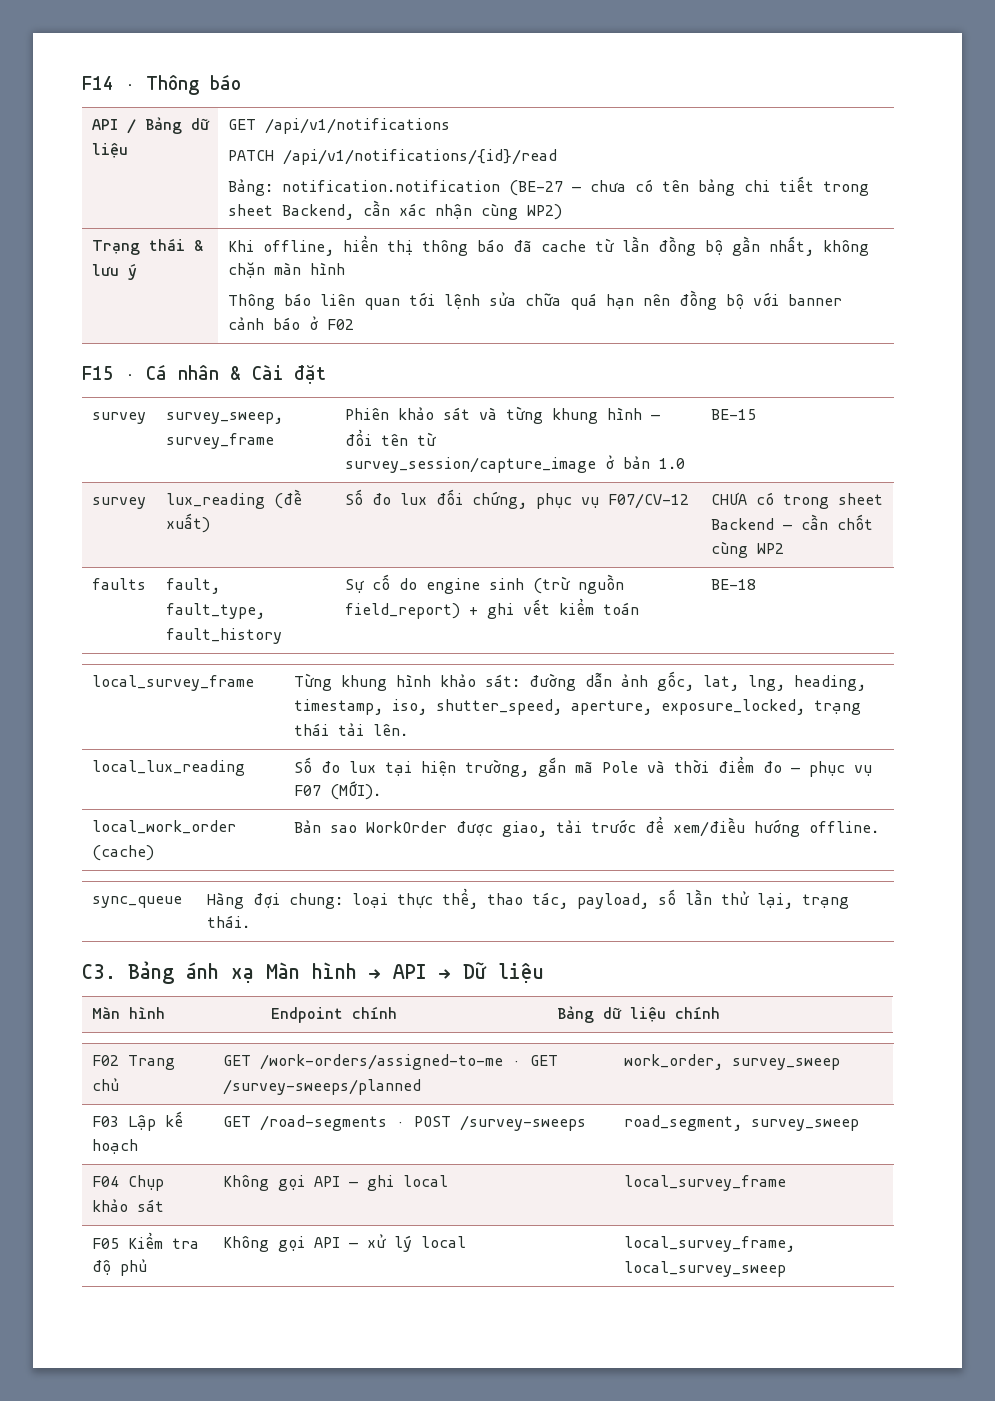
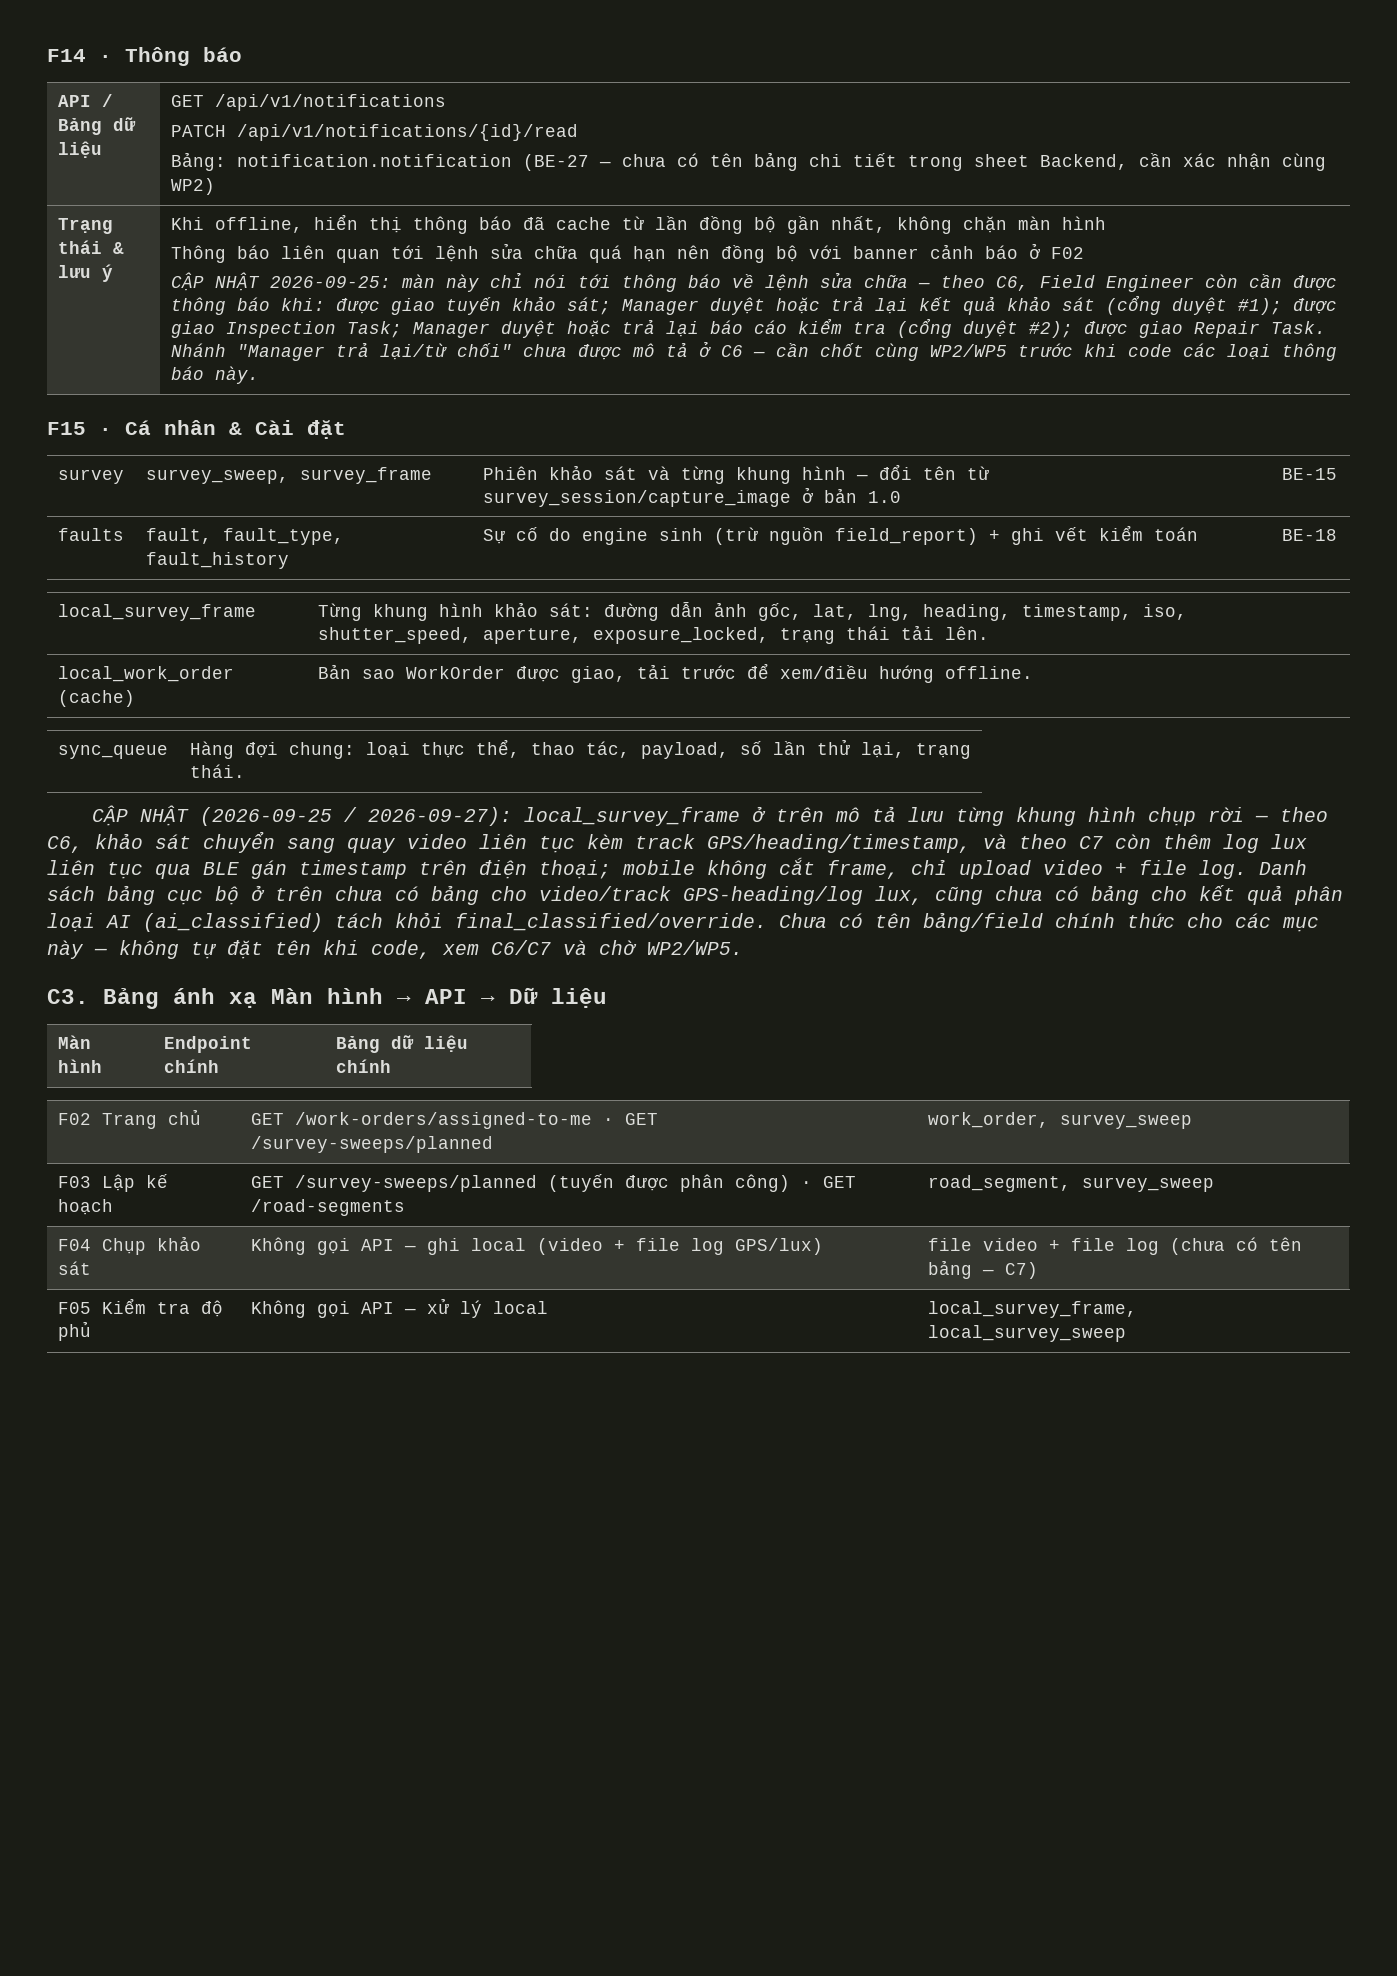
(354, 324) none -> [170,272,1337,292] [170,295,1337,315] [170,318,1326,338] [170,341,1337,361] [170,366,259,384] // CẬP NHẬT 2026-09-25: màn này chỉ nói tới thông báo về lệnh sửa chữa — theo C6, Field Engineer còn cần được thông báo khi: được giao tuyến khảo sát; Manager duyệt hoặc trả lại kết quả khảo sát (cổng duyệt #1); được giao Inspection Task; Manager duyệt hoặc trả lại báo cáo kiểm tra (cổng duyệt #2); được giao Repair Task. Nhánh "Manager trả lại/từ chối" chưa được mô tả ở C6 — cần chốt cùng WP2/WP5 trước khi code các loại thông báo này.
[91,497,146,509] [165,489,302,509] [165,513,210,533] [344,489,689,509] [710,492,883,509] [710,514,873,530] [710,541,784,558] // survey | lux_reading (đề xuất) | Số đo lux đối chứng, phục vụ F07/CV-12 | CHƯA có trong sheet Backend — cần chốt cùng WP2 -> (1337, 474) none
[91,760,245,776] [293,756,872,777] [293,781,381,800] // local_lux_reading | Số đo lux tại hiện trường, gắn mã Pole và thời điểm đo — phục vụ F07 (MỚI). -> (989, 633) none
(250, 921) none -> [92,805,1329,826] [47,831,1307,853] [47,857,1307,879] [47,885,1343,905] [47,912,1319,932] [47,940,743,959] // CẬP NHẬT (2026-09-25 / 2026-09-27): local_survey_frame ở trên mô tả lưu từng khung hình chụp rời — theo C6, khảo sát chuyển sang quay video liên tục kèm track GPS/heading/timestamp, và theo C7 còn thêm log lux liên tục qua BLE gán timestamp trên điện thoại; mobile không cắt frame, chỉ upload video + file log. Danh sách bảng cục bộ ở trên chưa có bảng cho video/track GPS-heading/log lux, cũng chưa có bảng cho kết quả phân loại AI (ai_classified) tách khỏi final_classified/override. Chưa có tên bảng/field chính thức cho các mục này — không tự đặt tên khi code, xem C6/C7 và chờ WP2/WP5.
[259,1115,586,1131] /road-segments · POST /survey-sweeps -> [294,1174,856,1192] [250,1199,405,1216] /survey-sweeps/planned (tuyến được phân công) · GET /road-segments
[623,1175,786,1191] | local_survey_frame -> [536,1238,823,1255] [927,1237,1302,1255] [927,1260,1038,1279] (video + file log GPS/lux) | file video + file log (chưa có tên bảng — C7)

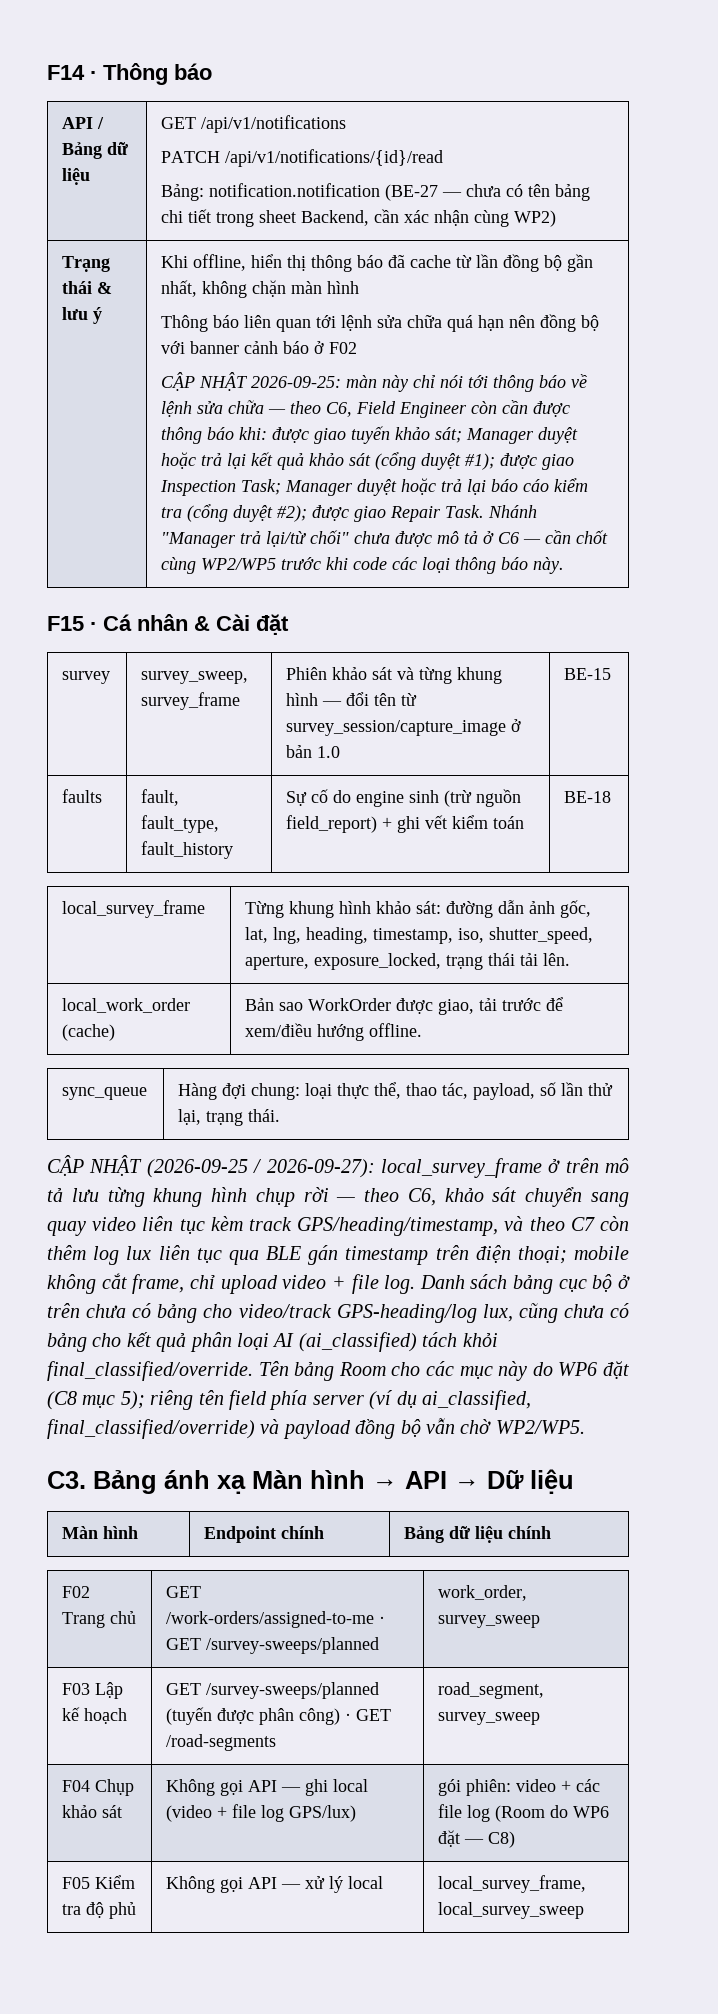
[779,912,1319,932] [47,940,587,959] Chưa có tên bảng/field chính thức cho các mục này — không tự đặt tên khi code, xem C6/C7 và -> [258,1361,630,1381] [47,1390,531,1410] [47,1418,455,1439] Tên bảng Room cho các mục này do WP6 đặt (C8 mục 5); riêng tên field phía server (ví dụ ai_classified, final_classified/override) và payload đồng bộ vẫn
[927,1237,1302,1255] [927,1260,1038,1279] file video + file log (chưa có tên bảng — C7) -> [438,1779,601,1796] [438,1804,610,1822] [438,1830,516,1848] gói phiên: video + các file log (Room do WP6 đặt — C8)

